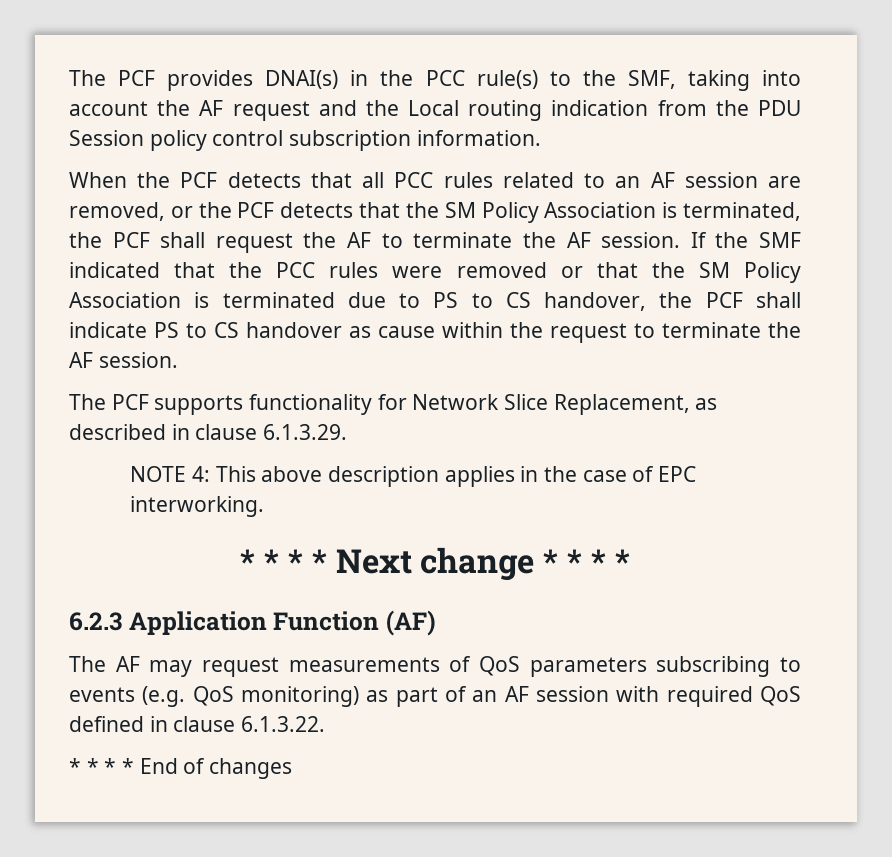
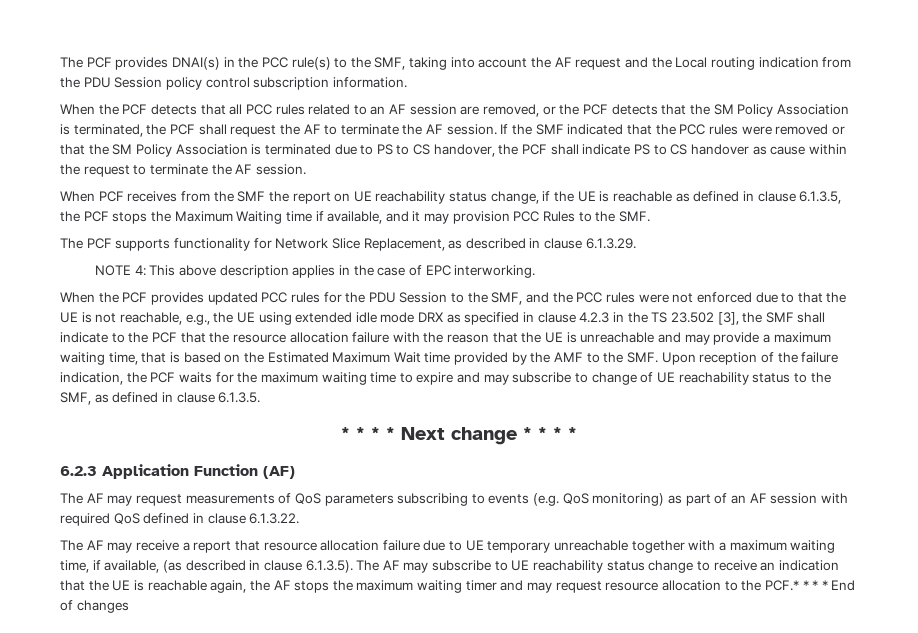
(178, 360) none -> [60,191,842,204] [60,211,650,224] // When PCF receives from the SMF the report on UE reachability status change, if the UE is reachable as defined in clause 6.1.3.5, the PCF stops the Maximum Waiting time if available, and it may provision PCC Rules to the SMF.
(265, 506) none -> [60,292,847,305] [60,312,826,325] [60,332,831,345] [60,352,839,365] [60,372,831,385] [60,392,261,405] // When the PCF provides updated PCC rules for the PDU Session to the SMF, and the PCC rules were not enforced due to that the UE is not reachable, e.g., the UE using extended idle mode DRX as specified in clause 4.2.3 in the TS 23.502 [3], the SMF shall indicate to the PCF that the resource allocation failure with the reason that the UE is unreachable and may provide a maximum waiting time, that is based on the Estimated Maximum Wait time provided by the AMF to the SMF. Upon reception of the failure indication, the PCF waits for the maximum waiting time to expire and may subscribe to change of UE reachability status to the SMF, as defined in clause 6.1.3.5.
[69,758,81,774] * -> [60,540,836,553] [60,560,839,573] [60,580,799,593] The AF may receive a report that resource allocation failure due to UE temporary unreachable together with a maximum waiting time, if available, (as described in clause 6.1.3.5). The AF may subscribe to UE reachability status change to receive an indication that the UE is reachable again, the AF stops the maximum waiting timer and may request resource allocation to the PCF.*

